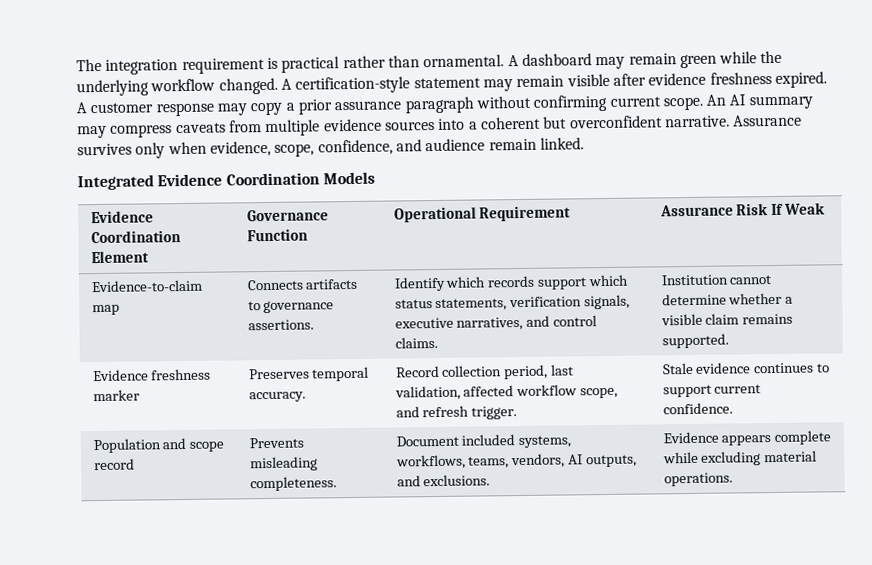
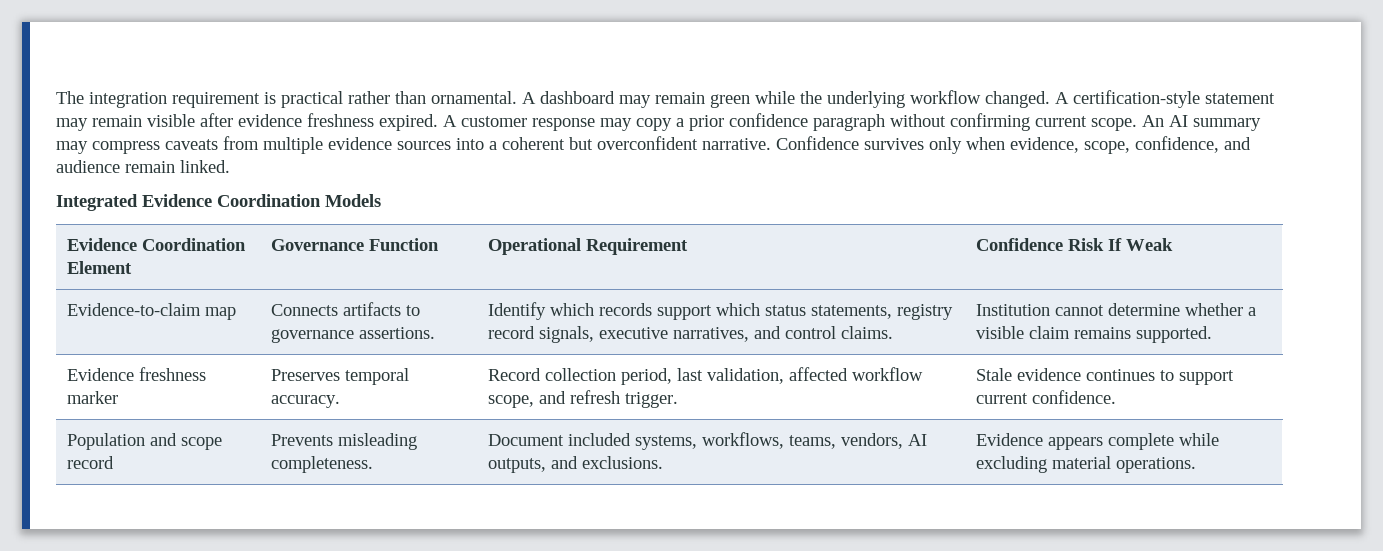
[334,100,402,111] assurance -> [729,113,808,127] confidence
[733,114,803,127] Assurance -> [776,136,859,150] Confidence
[659,204,734,217] Assurance -> [975,238,1063,251] Confidence
[509,296,583,308] verification -> [896,304,953,320] [487,326,535,339] registry record

